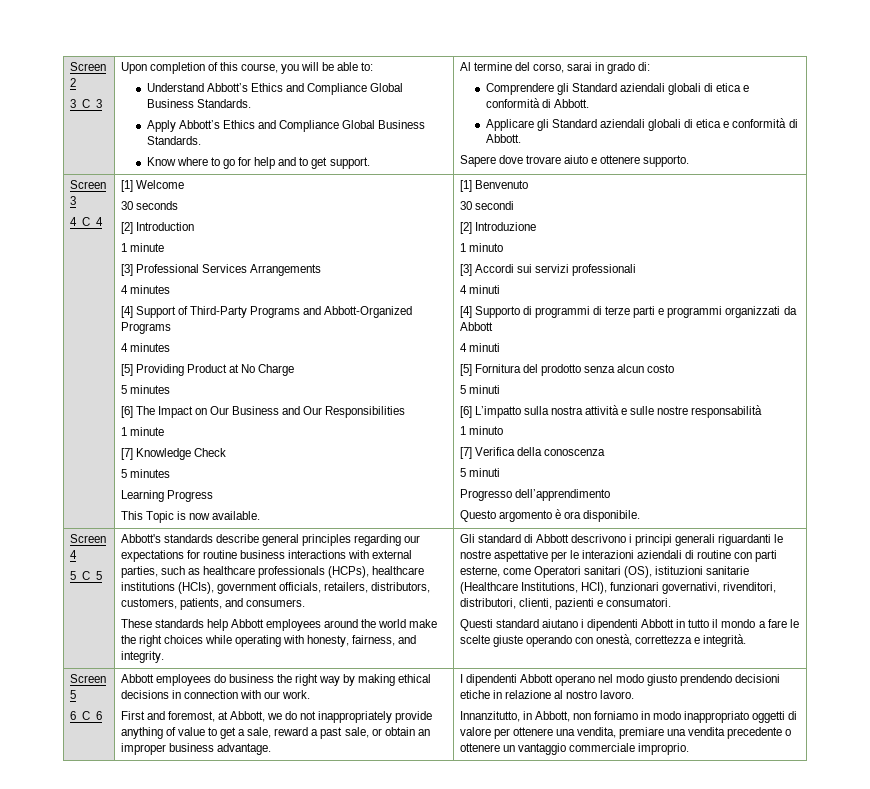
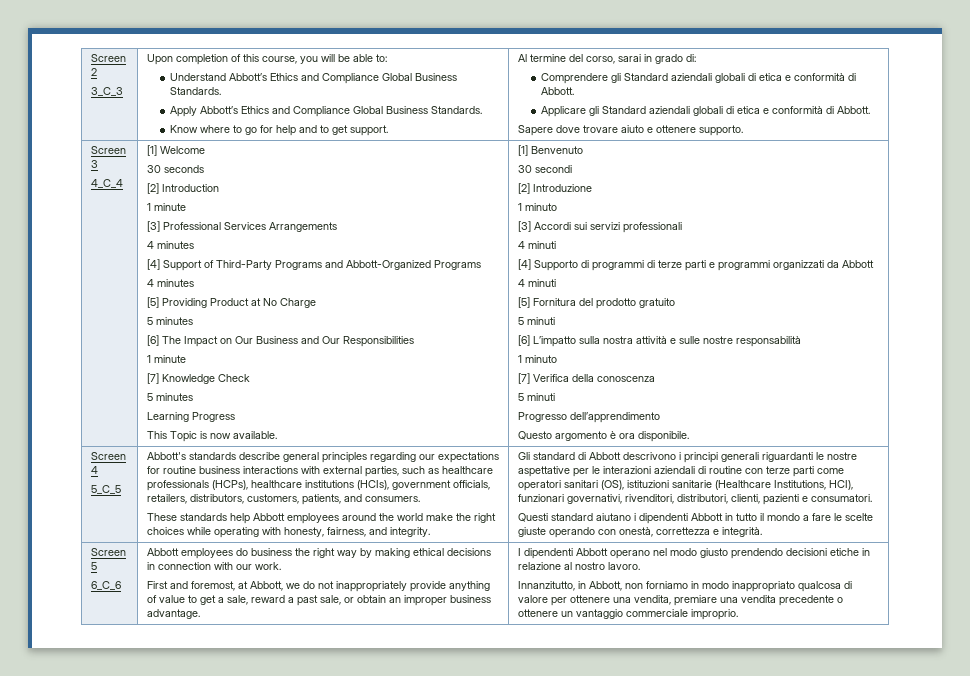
[583,364,675,373] senza alcun costo -> [638,298,675,308] gratuito
[755,550,778,562] [459,566,581,578] parti esterne, come Operatori -> [765,466,844,477] [517,480,561,491] terze parti come operatori
[752,711,786,723] oggetti -> [797,581,841,592] qualcosa

